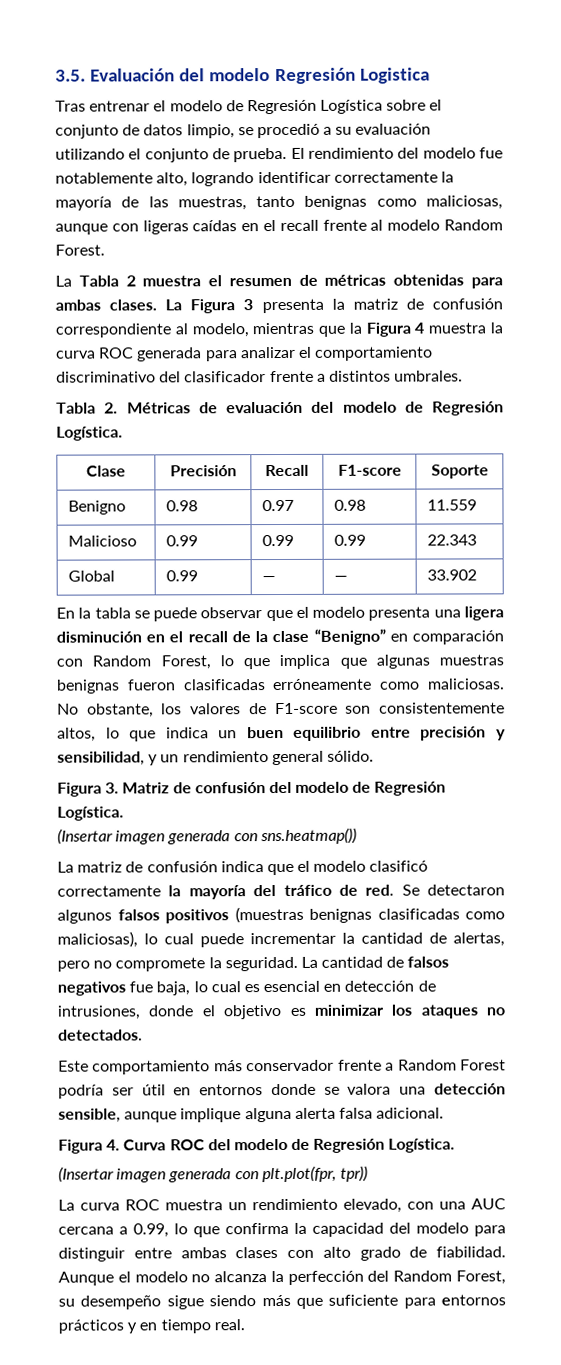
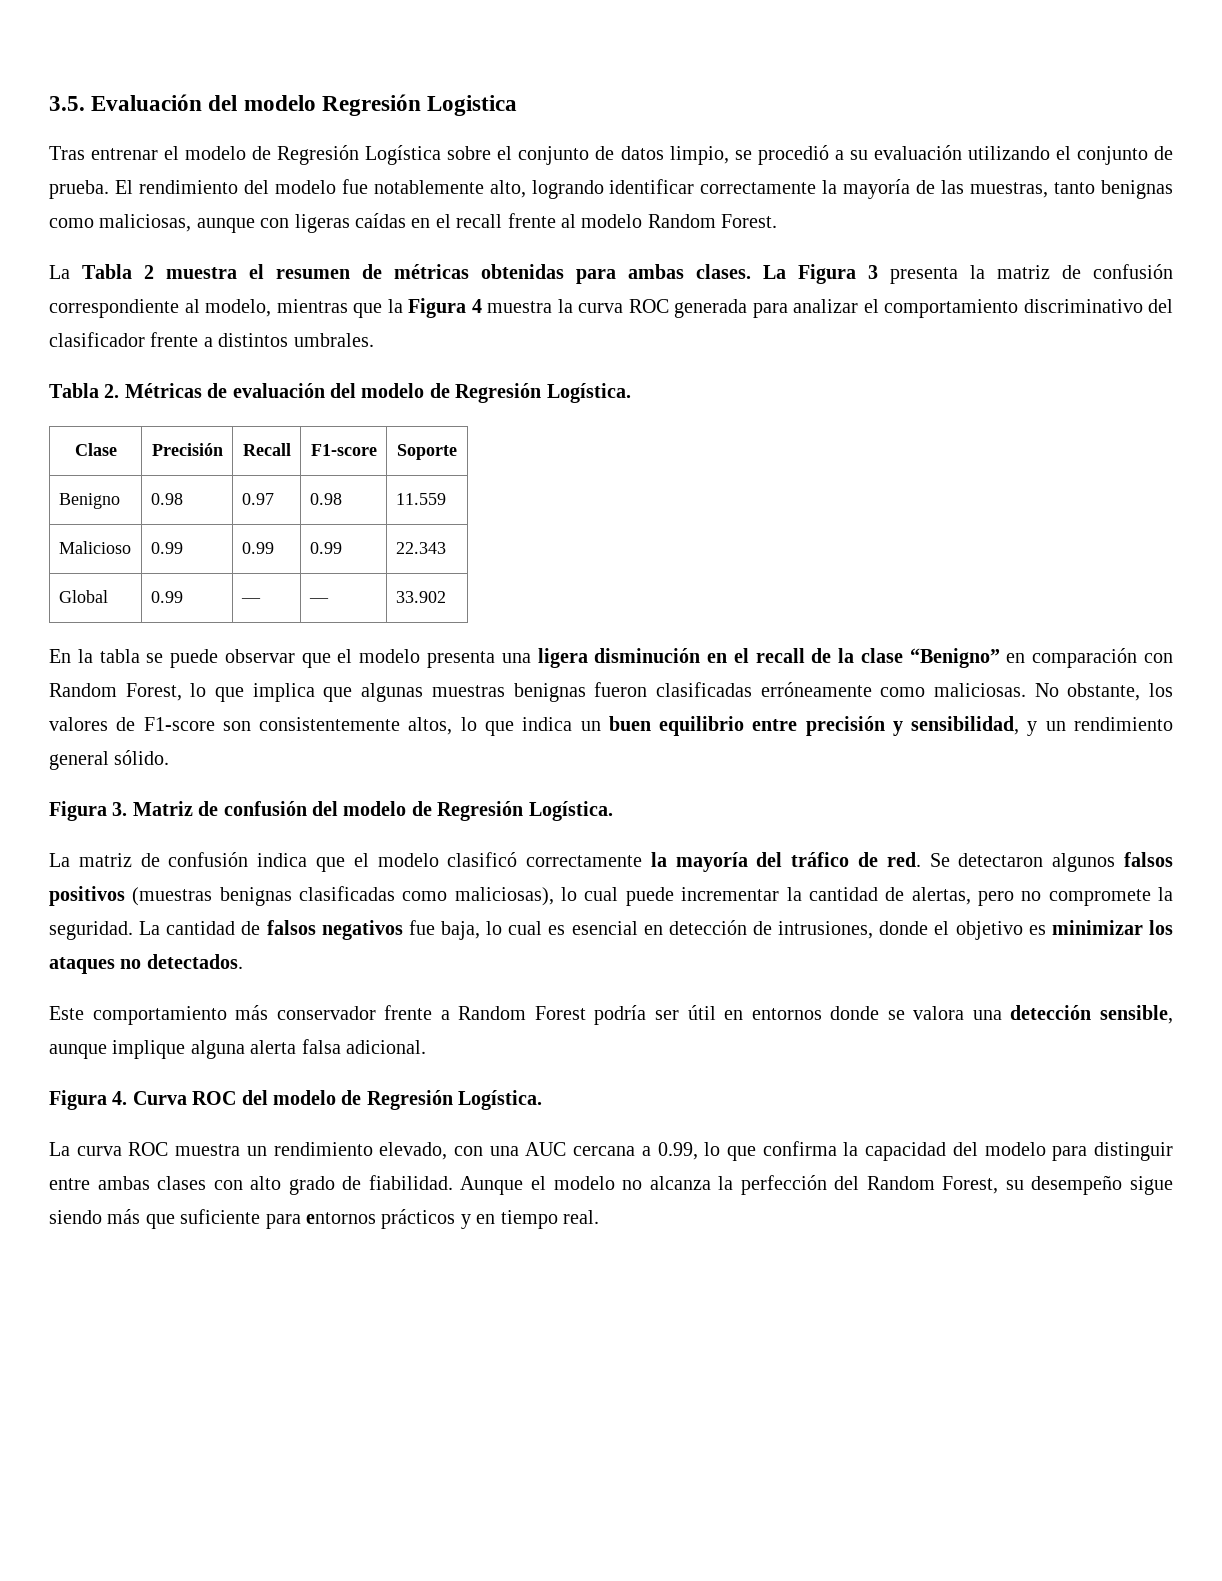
[57,827,357,845] // (Insertar imagen generada con sns.heatmap()) -> (613, 811) none
[58,1165,368,1183] // (Insertar imagen generada con plt.plot(fpr, tpr)) -> (543, 1100) none

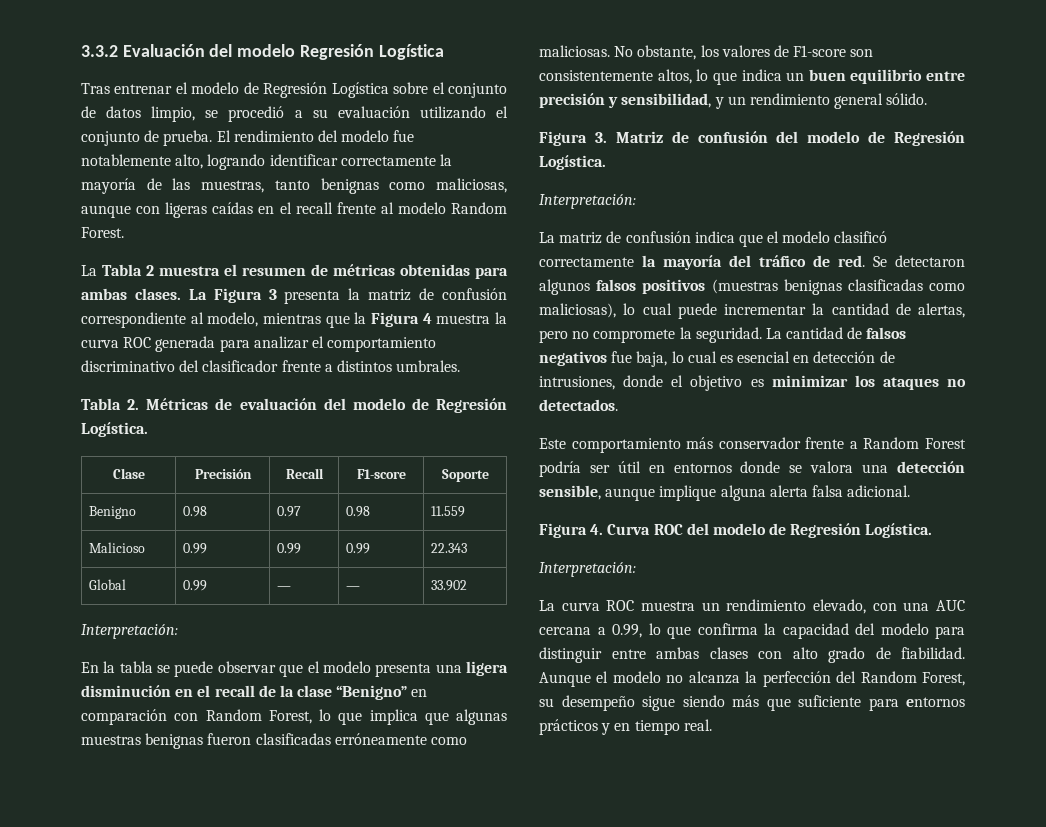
[49,96,85,111] 3.5. -> [81,45,118,57] 3.3.2
[427,95,518,116] Logistica -> [378,44,444,60] Logística
(446, 597) none -> [81,624,178,639] // Interpretación:
(613, 811) none -> [539,194,636,209] // Interpretación:
(543, 1100) none -> [539,562,636,577] // Interpretación:

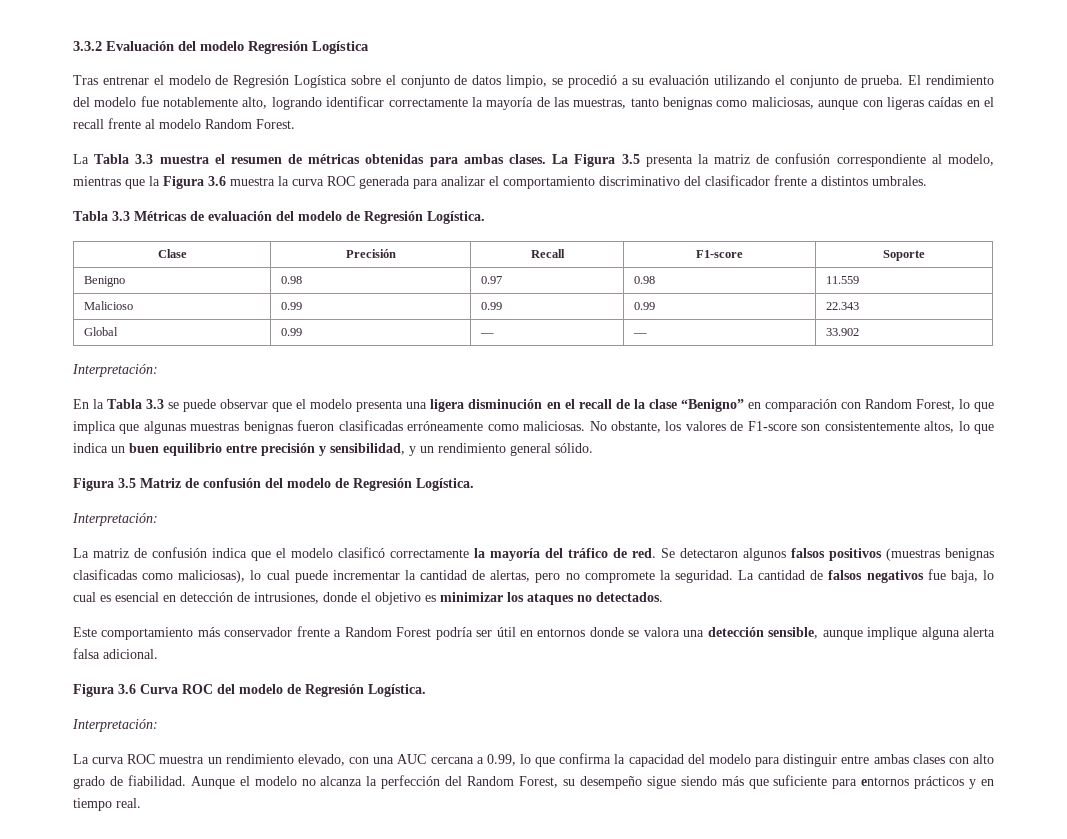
[146,265,154,276] 2 -> [135,154,154,164] 3.3
[268,289,277,300] 3 -> [621,154,640,164] 3.5
[422,313,432,324] 4 -> [208,176,226,186] 3.6
[127,399,140,410] 2. -> [112,211,130,221] 3.3
[119,661,153,673] tabla -> [107,399,165,409] Tabla 3.3
[594,132,607,143] 3. -> [118,478,136,488] 3.5
[590,524,604,535] 4. -> [118,684,136,694] 3.6

